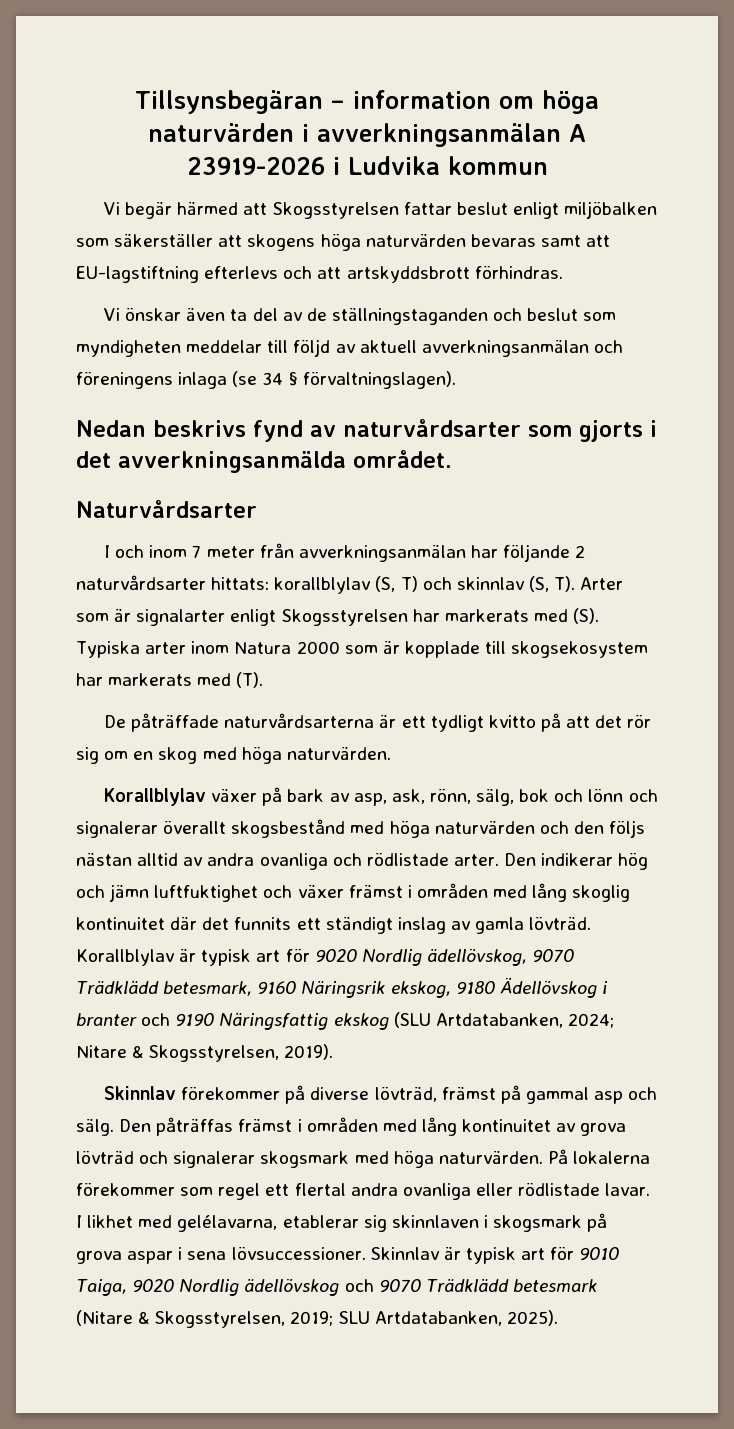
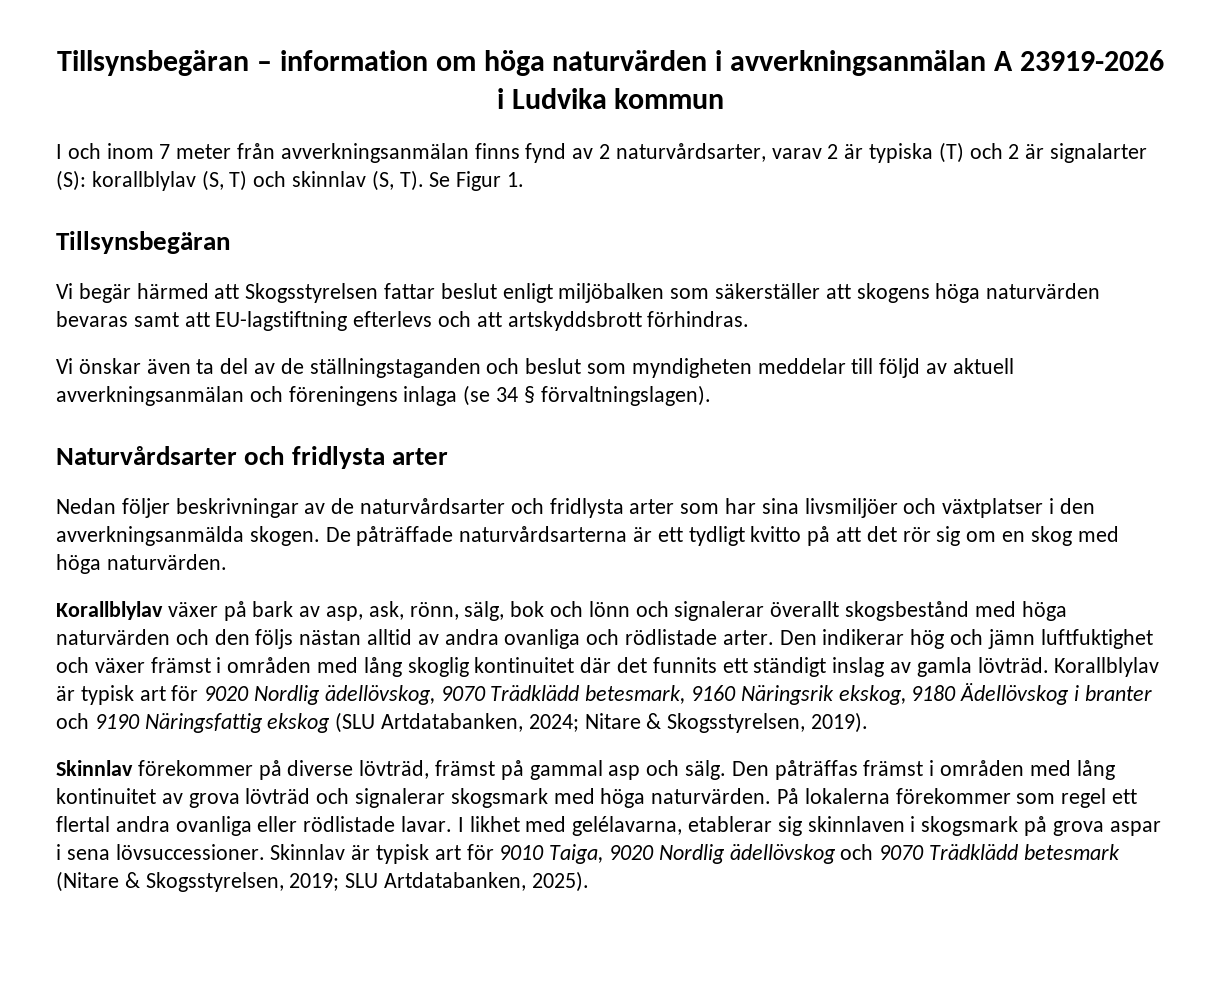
(548, 165) none -> [56,142,1148,163] [56,170,525,191] [56,231,230,254] // I och inom 7 meter från avverkningsanmälan finns fynd av 2 naturvårdsarter, varav 2 är typiska (T) och 2 är signalarter (S): korallblylav (S, T) och skinnlav (S, T). Se Figur 1. // Tillsynsbegäran
[76,419,657,442] [76,450,452,473] [76,500,257,518] [103,543,586,562] [76,575,624,594] [76,608,600,626] [76,641,649,658] [76,672,264,688] Nedan beskrivs fynd av naturvårdsarter som gjorts i det avverkningsanmälda området. // Naturvårdsarter // I och inom 7 meter från avverkningsanmälan har följande 2 naturvårdsarter hittats: korallblylav (S, T) och skinnlav (S, T). Arter som är signalarter enligt Skogsstyrelsen har markerats med (S). Typiska arter inom Natura 2000 som är kopplade till skogsekosystem har markerats med (T). // -> [56,446,448,469] [56,498,1095,518] [56,526,320,546] Naturvårdsarter och fridlysta arter // Nedan följer beskrivningar av de naturvårdsarter och fridlysta arter som har sina livsmiljöer och växtplatser i den avverkningsanmälda skogen.

